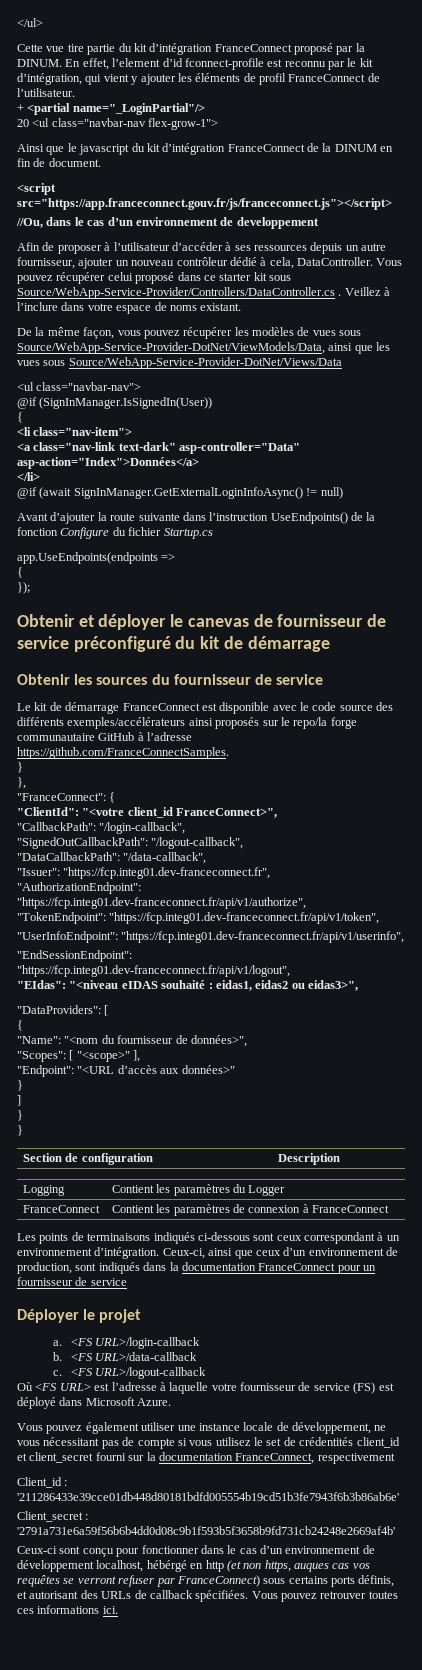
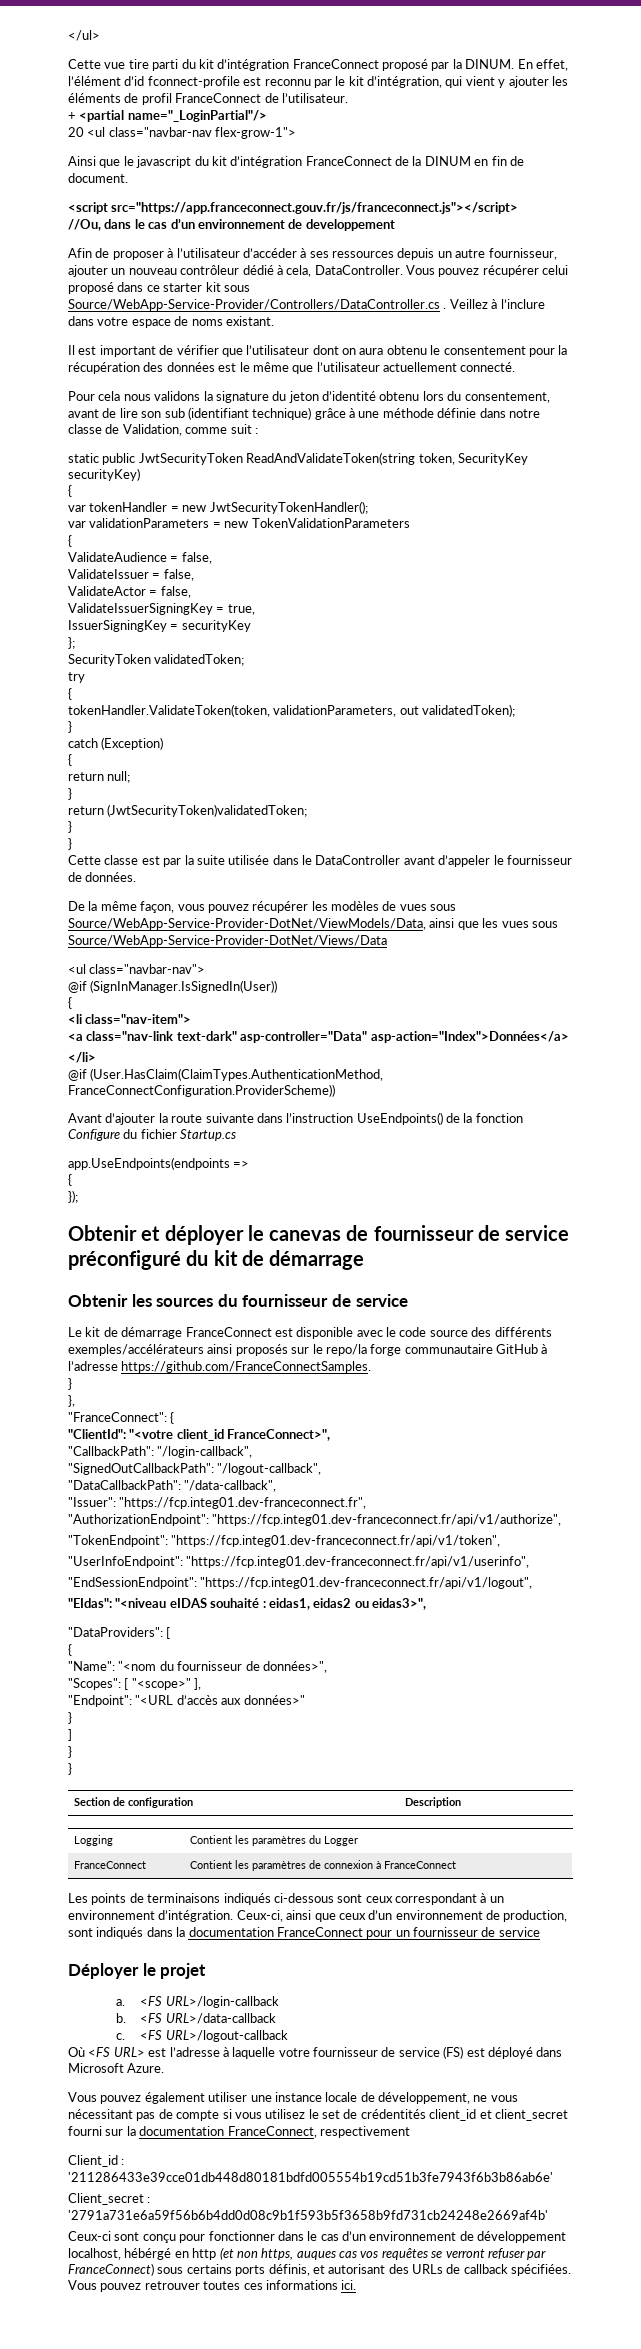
[87,44,116,55] partie -> [152,59,179,71] parti
[112,58,161,67] l’element -> [68,76,121,86] l’élément
(242, 307) none -> [68,345,568,357] [68,362,516,374] [68,391,550,403] [68,407,540,420] [68,424,258,436] [68,452,528,465] [68,468,140,481] [68,485,72,497] [68,501,368,514] [68,518,410,528] [68,535,72,547] [68,552,212,564] [68,569,194,581] [68,586,191,598] [68,603,255,615] [68,620,251,632] [68,637,75,649] [68,654,245,666] [68,672,85,683] [68,688,72,700] [68,704,516,717] [68,721,72,733] [68,737,164,750] [68,754,72,766] [68,771,131,783] [68,788,72,800] [68,804,308,817] [68,821,72,833] [68,838,72,850] [68,855,572,867] [68,872,137,882] // Il est important de vérifier que l’utilisateur dont on aura obtenu le consentement pour la récupération des données est le même que l’utilisateur actuellement connecté. // Pour cela nous validons la signature du jeton d’identité obtenu lors du consentement, avant de lire son sub (identifiant technique) grâce à une méthode définie dans notre classe de Validation, comme suit : // static public JwtSecurityToken ReadAndValidateToken(string token, SecurityKey securityKey) // { // var tokenHandler = new JwtSecurityTokenHandler(); // var validationParameters = new TokenValidationParameters // { // ValidateAudience = false, // ValidateIssuer = false, // ValidateActor = false, // ValidateIssuerSigningKey = true, // IssuerSigningKey = securityKey // }; // SecurityToken validatedToken; // try // { // tokenHandler.ValidateToken(token, validationParameters, out validatedToken); // } // catch (Exception) // { // return null; // } // return (JwtSecurityToken)validatedToken; // } // } // Cette classe est par la suite utilisée dans le DataController avant d’appeler le fournisseur de données.
[39,487,343,499] (await SignInManager.GetExternalLoginInfoAsync() != null) -> [90,1068,384,1081] [68,1084,335,1097] (User.HasClaim(ClaimTypes.AuthenticationMethod, FranceConnectConfiguration.ProviderScheme))

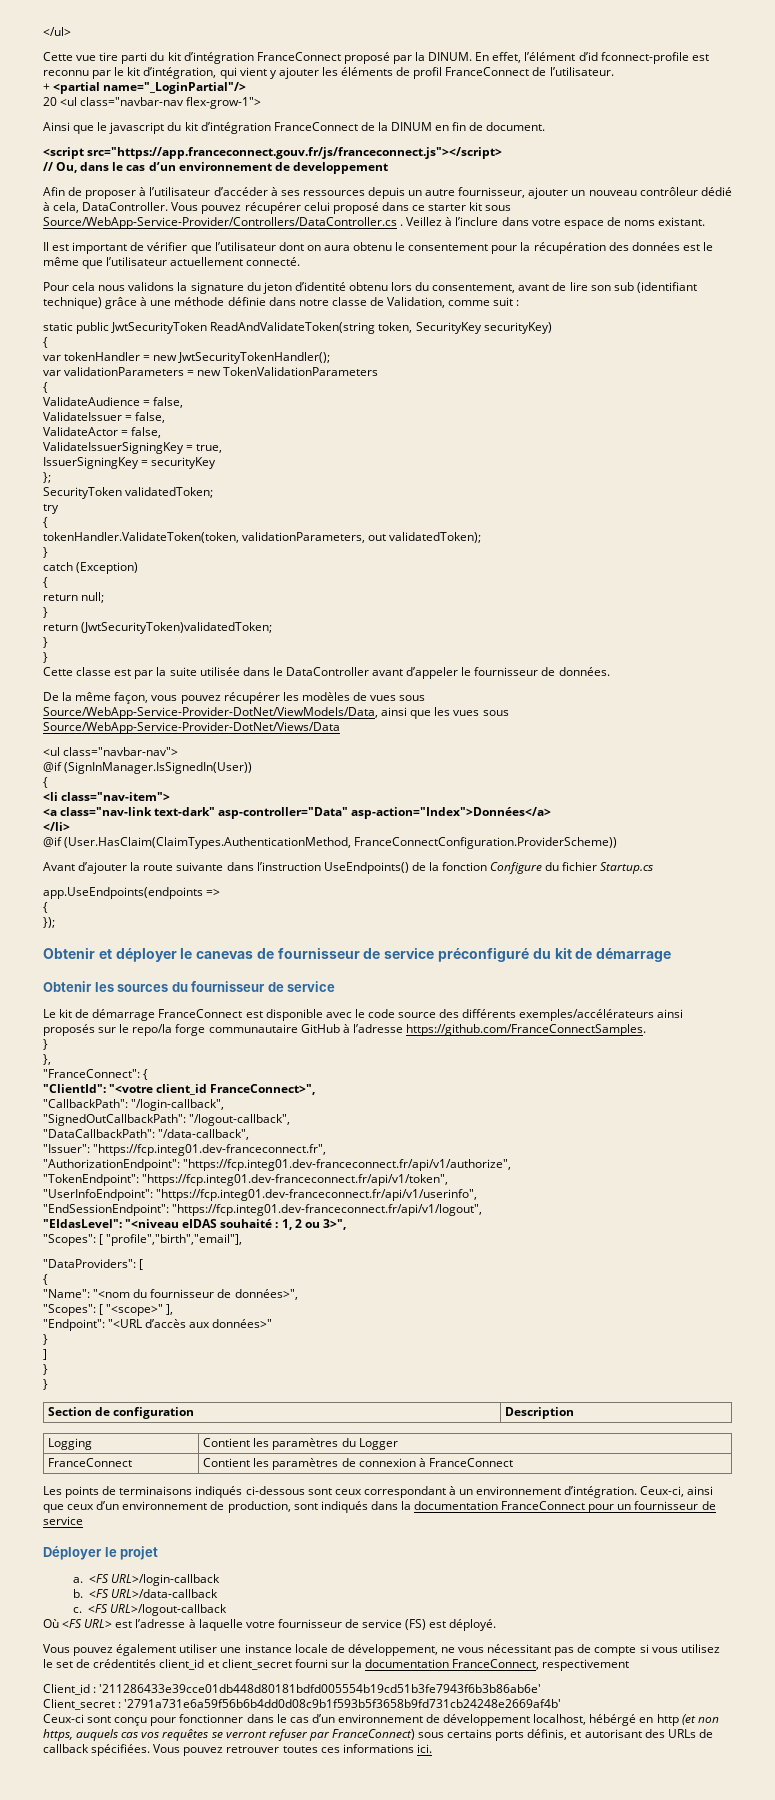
[68,219,101,231] //Ou, -> [43,162,78,173] // Ou,
[68,1598,112,1608] "EIdas": -> [43,1219,122,1228] "EIdasLevel":
[268,1598,426,1610] eidas1, eidas2 ou eidas3>", -> [281,1219,346,1230] [43,1234,243,1246] 1, 2 ou 3>", // "Scopes": [ "profile","birth","email"],
[487,2047,563,2059] [68,2063,165,2073] déployé dans Microsoft Azure. -> [449,1619,497,1631] déployé.
[296,2251,336,2260] auques -> [76,1729,119,1741] auquels

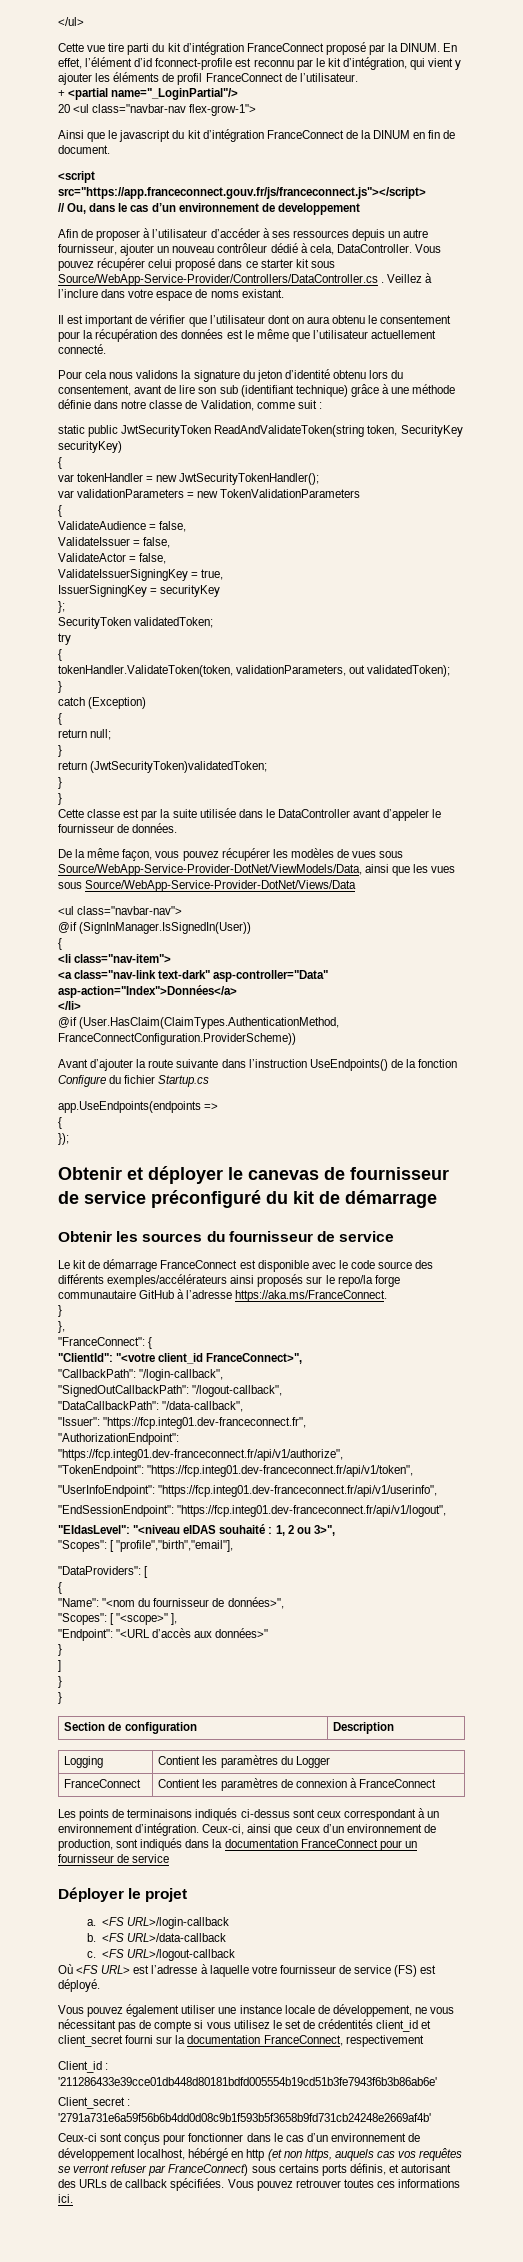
[405,1024,646,1036] https://github.com/FranceConnectSamples. -> [235,1290,388,1302] https://aka.ms/FranceConnect.
[245,1486,305,1495] ci-dessous -> [240,1809,290,1818] ci-dessus
[114,1717,148,1726] conçu -> [124,2135,161,2145] conçus

